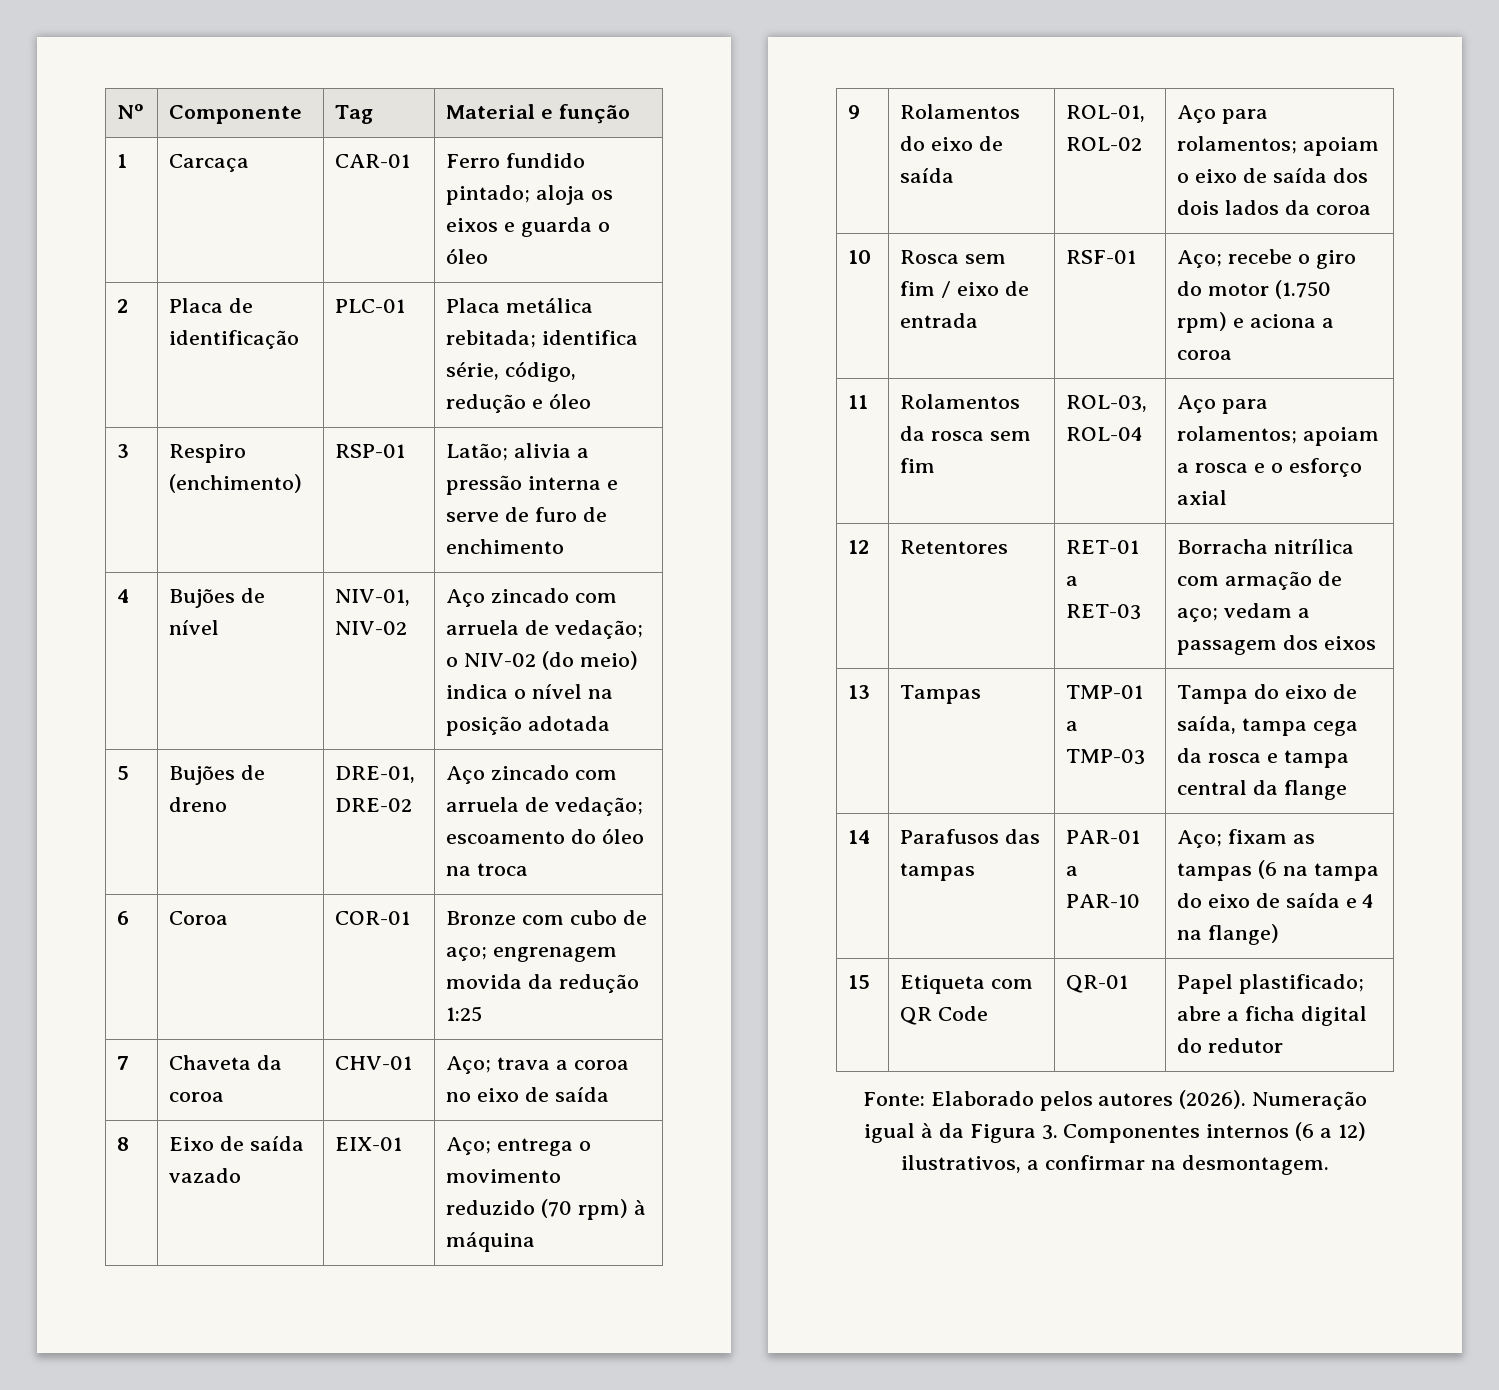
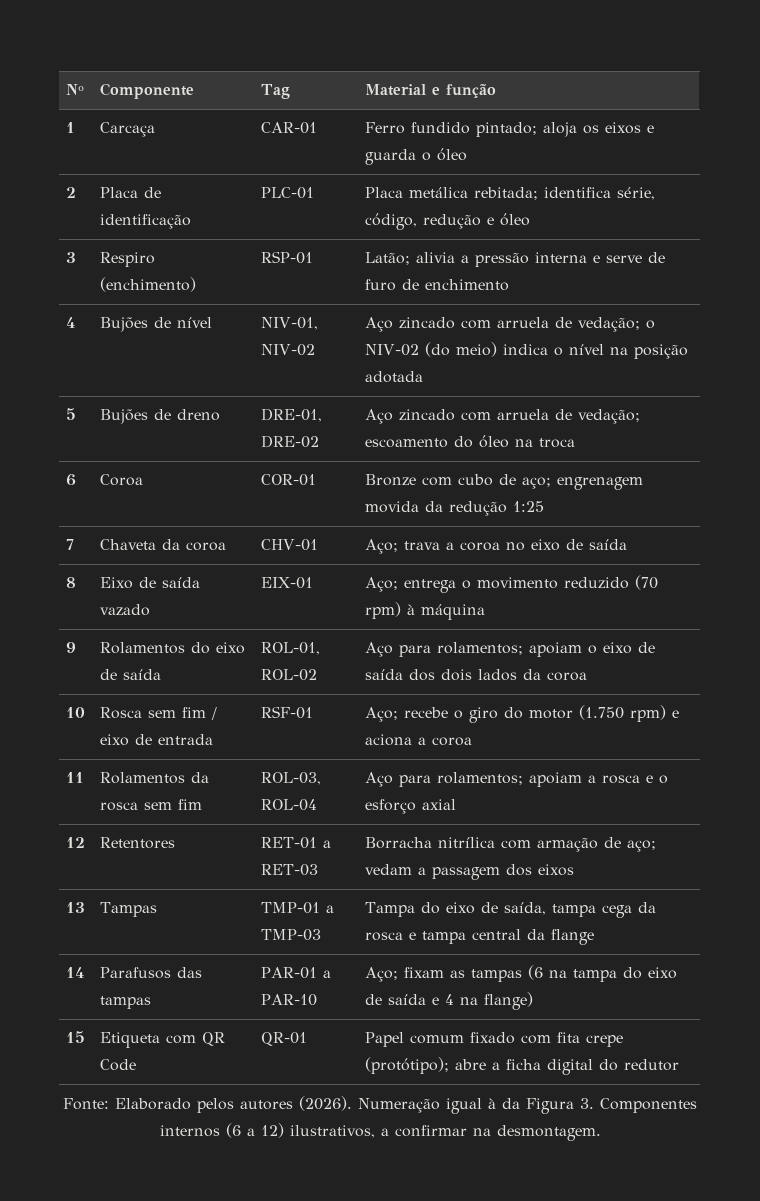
[1239,974,1365,994] plastificado; -> [410,1032,624,1047] [365,1057,450,1074] comum fixado com fita crepe (protótipo);

